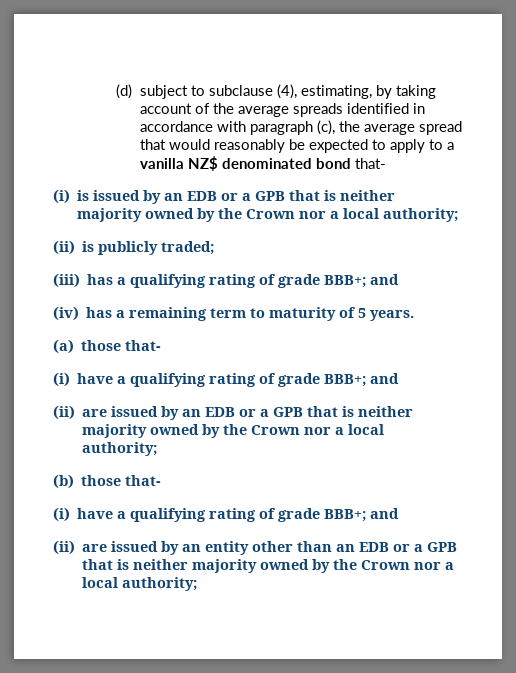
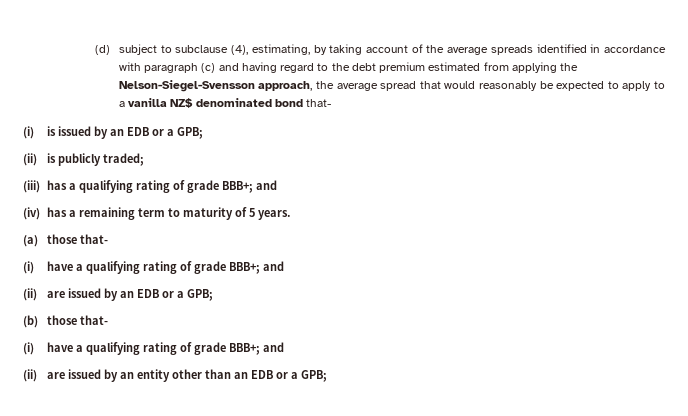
[316,120,335,135] (c), -> [201,62,579,73] [118,80,313,92] (c) and having regard to the debt premium estimated from applying the Nelson-Siegel-Svensson approach,
[255,190,396,201] [77,208,459,222] GPB that is neither majority owned by the Crown nor a local authority; -> [176,127,203,139] GPB;
[273,406,414,417] [82,424,385,438] [82,442,158,456] GPB that is neither majority owned by the Crown nor a local authority; -> [186,289,213,301] GPB;
[427,542,458,552] [82,559,455,573] [82,577,198,591] GPB that is neither majority owned by the Crown nor a local authority; -> [300,370,327,382] GPB;

